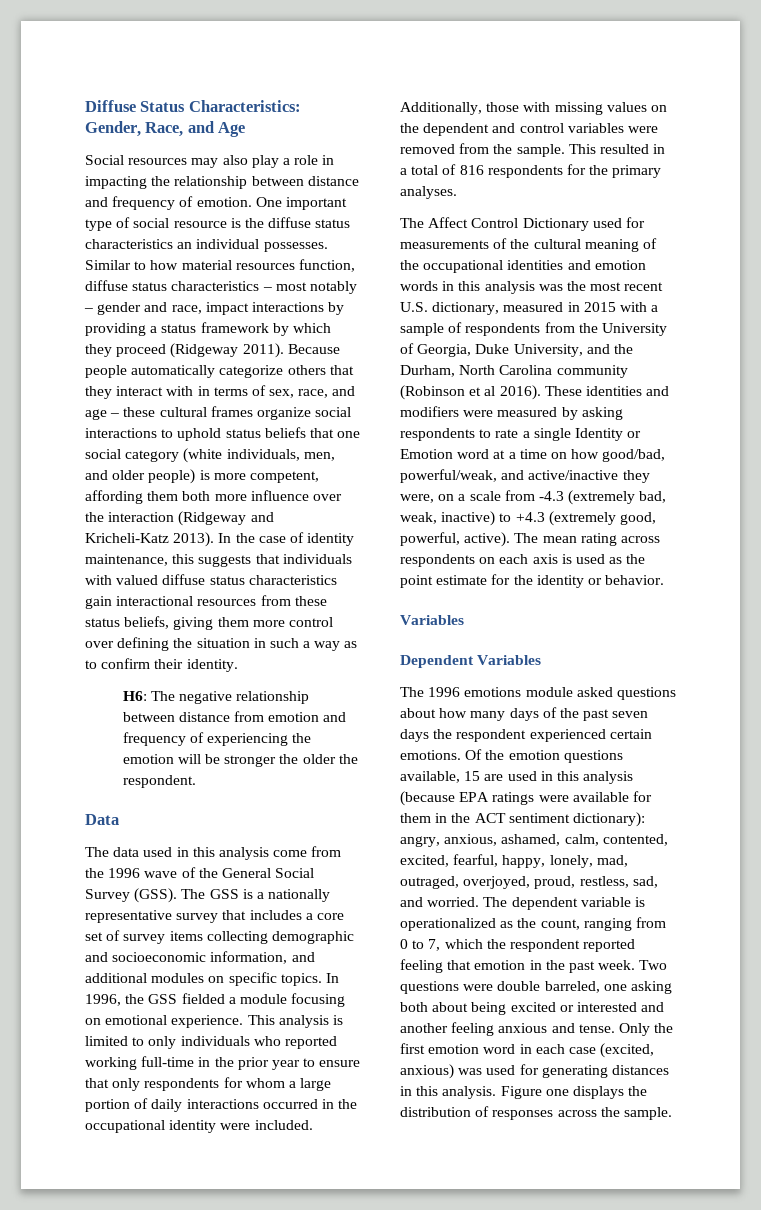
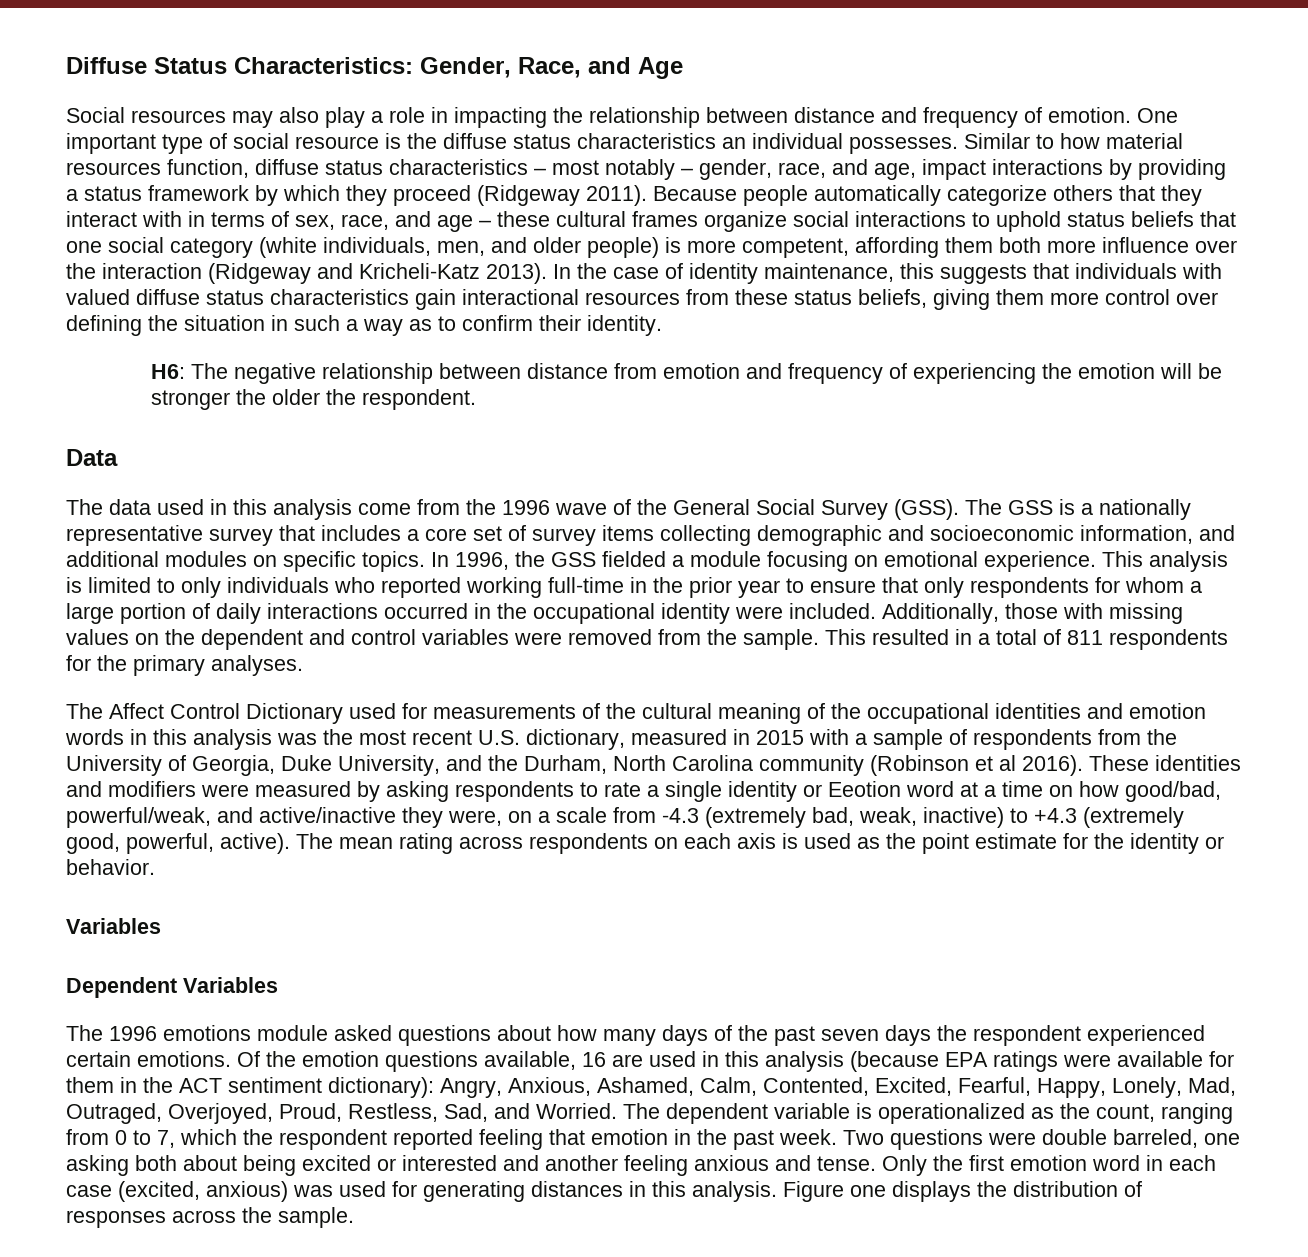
[97,302,202,315] gender and race, -> [699,159,916,180] gender, race, and age,
[459,165,484,175] 816 -> [1067,630,1103,645] 811
[574,428,642,441] [400,449,453,459] Identity or Emotion -> [728,781,901,802] identity or Eeotion
[464,771,481,781] 15 -> [582,1052,606,1067] 16
[400,834,668,847] [400,854,628,868] [400,876,658,889] [400,897,480,907] angry, anxious, ashamed, calm, contented, excited, fearful, happy, lonely, mad, outraged, overjoyed, proud, restless, sad, and worried. -> [440,1077,1236,1098] [66,1103,617,1124] Angry, Anxious, Ashamed, Calm, Contented, Excited, Fearful, Happy, Lonely, Mad, Outraged, Overjoyed, Proud, Restless, Sad, and Worried.

